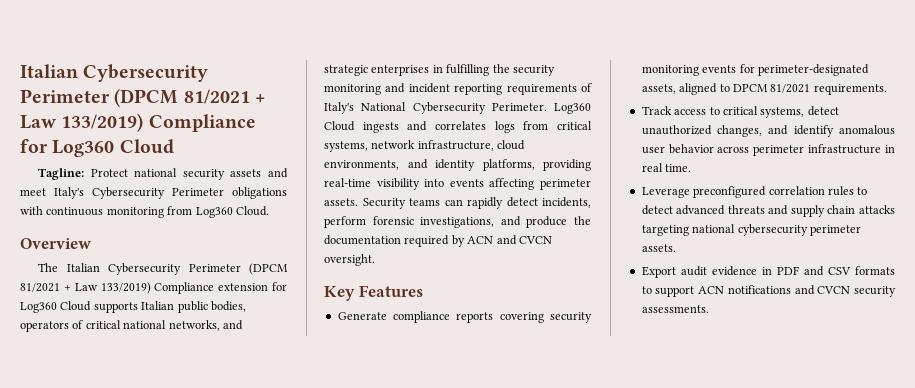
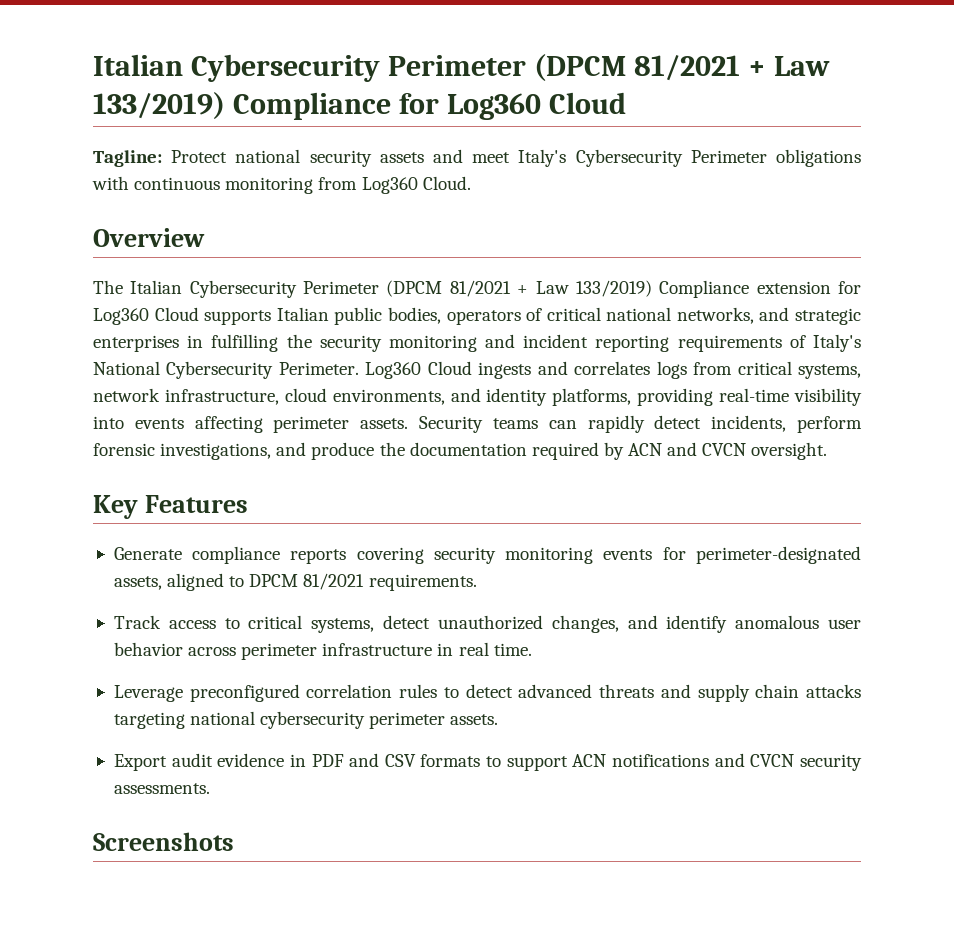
(709, 309) none -> [93,832,234,851] // Screenshots

